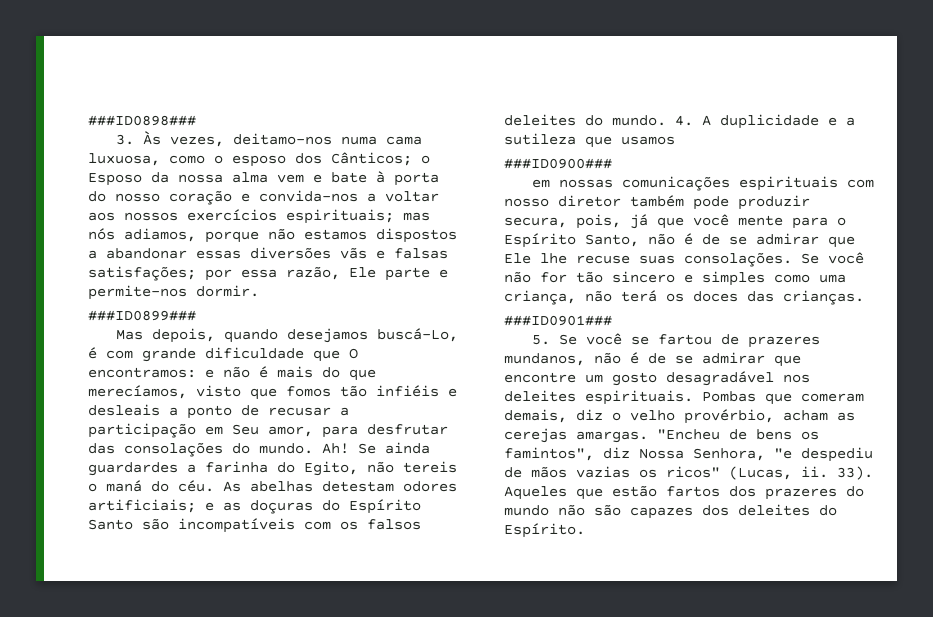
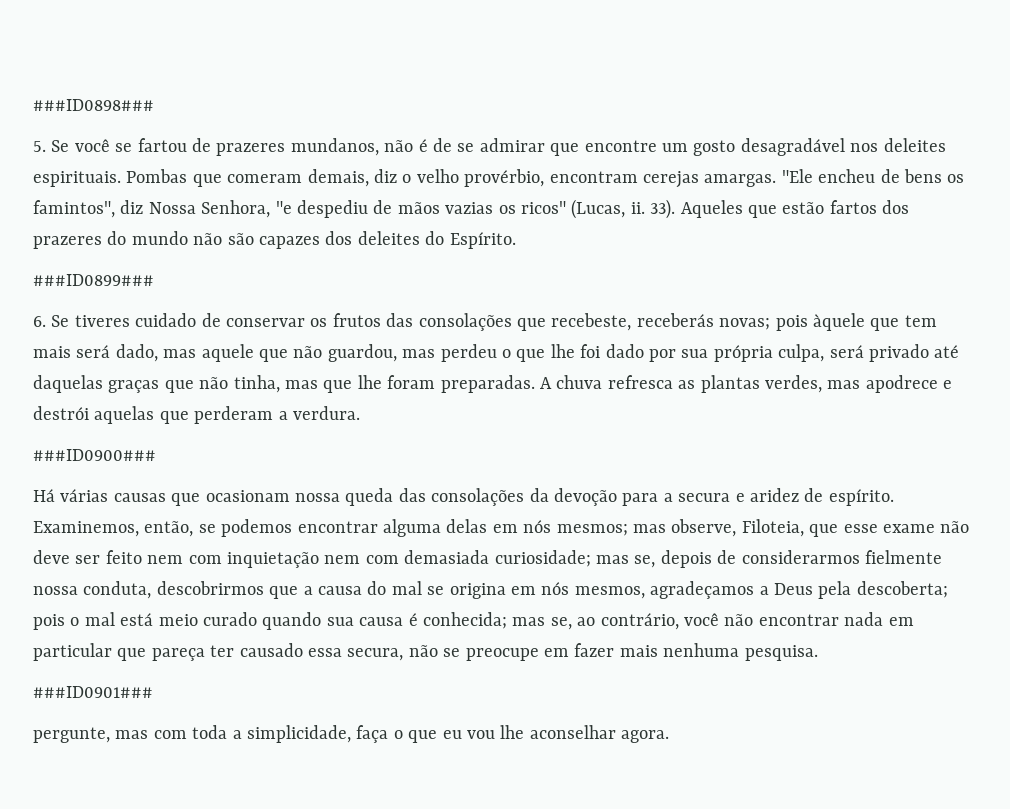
[115,131,422,147] [88,152,430,167] [88,171,439,186] [88,190,439,205] [88,209,430,224] [88,228,457,243] [88,247,448,259] [88,266,448,281] [88,285,259,300] [88,310,196,321] [115,328,458,343] [88,347,358,362] [88,366,376,381] [88,385,457,400] [88,404,349,419] [88,423,448,438] [88,442,430,457] [88,461,457,476] [88,480,457,492] [88,499,421,514] [88,518,421,533] [504,114,855,129] [504,133,675,148] [504,158,612,169] [531,176,874,191] [504,195,810,210] [504,214,846,229] [504,233,855,248] [504,252,864,267] [504,271,846,286] [504,290,864,305] [504,315,612,326] // 3. Às vezes, deitamo-nos numa cama luxuosa, como o esposo dos Cânticos; o Esposo da nossa alma vem e bate à porta do nosso coração e convida-nos a voltar aos nossos exercícios espirituais; mas nós adiamos, porque não estamos dispostos a abandonar essas diversões vãs e falsas satisfações; por essa razão, Ele parte e permite-nos dormir. // ###ID0899### // Mas depois, quando desejamos buscá-Lo, é com grande dificuldade que O encontramos: e não é mais do que merecíamos, visto que fomos tão infiéis e desleais a ponto de recusar a participação em Seu amor, para desfrutar das consolações do mundo. Ah! Se ainda guardardes a farinha do Egito, não tereis o maná do céu. As abelhas detestam odores artificiais; e as doçuras do Espírito Santo são incompatíveis com os falsos deleites do mundo. 4. A duplicidade e a sutileza que usamos // ###ID0900### // em nossas comunicações espirituais com nosso diretor também pode produzir secura, pois, já que você mente para o Espírito Santo, não é de se admirar que Ele lhe recuse suas consolações. Se você não for tão sincero e simples como uma criança, não terá os doces das crianças. // ###ID0901### -> (154, 105) none
[783,410,855,421] [504,428,720,443] acham as cerejas amargas. "Encheu -> [549,169,876,188] encontram cerejas amargas. "Ele encheu
(585, 530) none -> [33,274,154,286] [33,313,937,331] [33,344,960,362] [33,375,953,393] [33,406,360,424] [33,449,156,461] [33,488,894,506] [33,519,970,537] [33,550,942,568] [33,581,948,599] [33,612,914,630] [33,643,818,661] [33,686,153,698] [33,725,670,743] // ###ID0899### // 6. Se tiveres cuidado de conservar os frutos das consolações que recebeste, receberás novas; pois àquele que tem mais será dado, mas aquele que não guardou, mas perdeu o que lhe foi dado por sua própria culpa, será privado até daquelas graças que não tinha, mas que lhe foram preparadas. A chuva refresca as plantas verdes, mas apodrece e destrói aquelas que perderam a verdura. // ###ID0900### // Há várias causas que ocasionam nossa queda das consolações da devoção para a secura e aridez de espírito. Examinemos, então, se podemos encontrar alguma delas em nós mesmos; mas observe, Filoteia, que esse exame não deve ser feito nem com inquietação nem com demasiada curiosidade; mas se, depois de considerarmos fielmente nossa conduta, descobrirmos que a causa do mal se origina em nós mesmos, agradeçamos a Deus pela descoberta; pois o mal está meio curado quando sua causa é conhecida; mas se, ao contrário, você não encontrar nada em particular que pareça ter causado essa secura, não se preocupe em fazer mais nenhuma pesquisa. // ###ID0901### // pergunte, mas com toda a simplicidade, faça o que eu vou lhe aconselhar agora.

